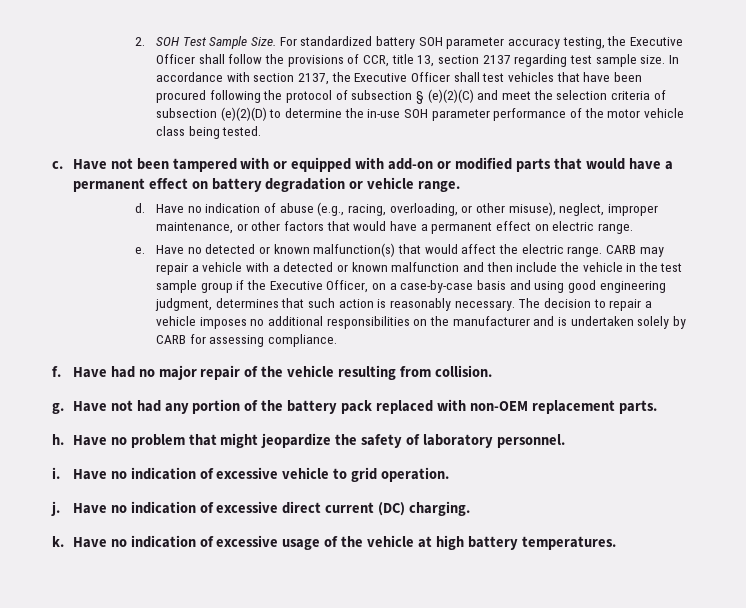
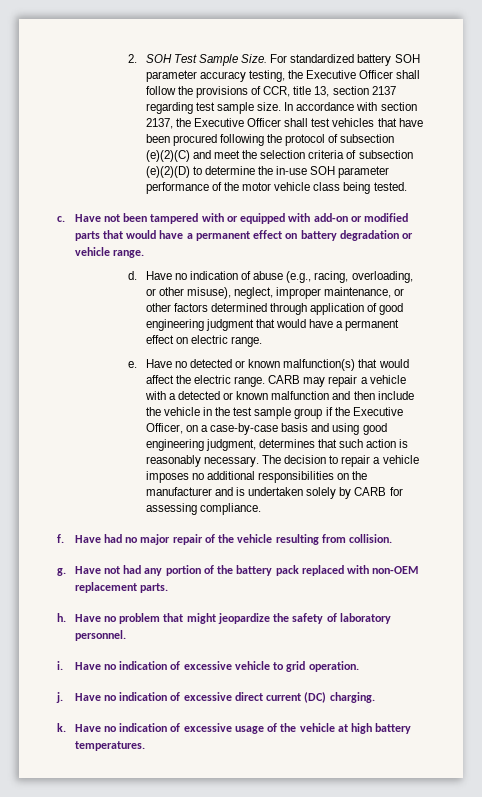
[415,91,424,104] § -> (395, 138) none
(325, 226) none -> [210,303,404,315] [145,319,254,331] determined through application of good engineering judgment

